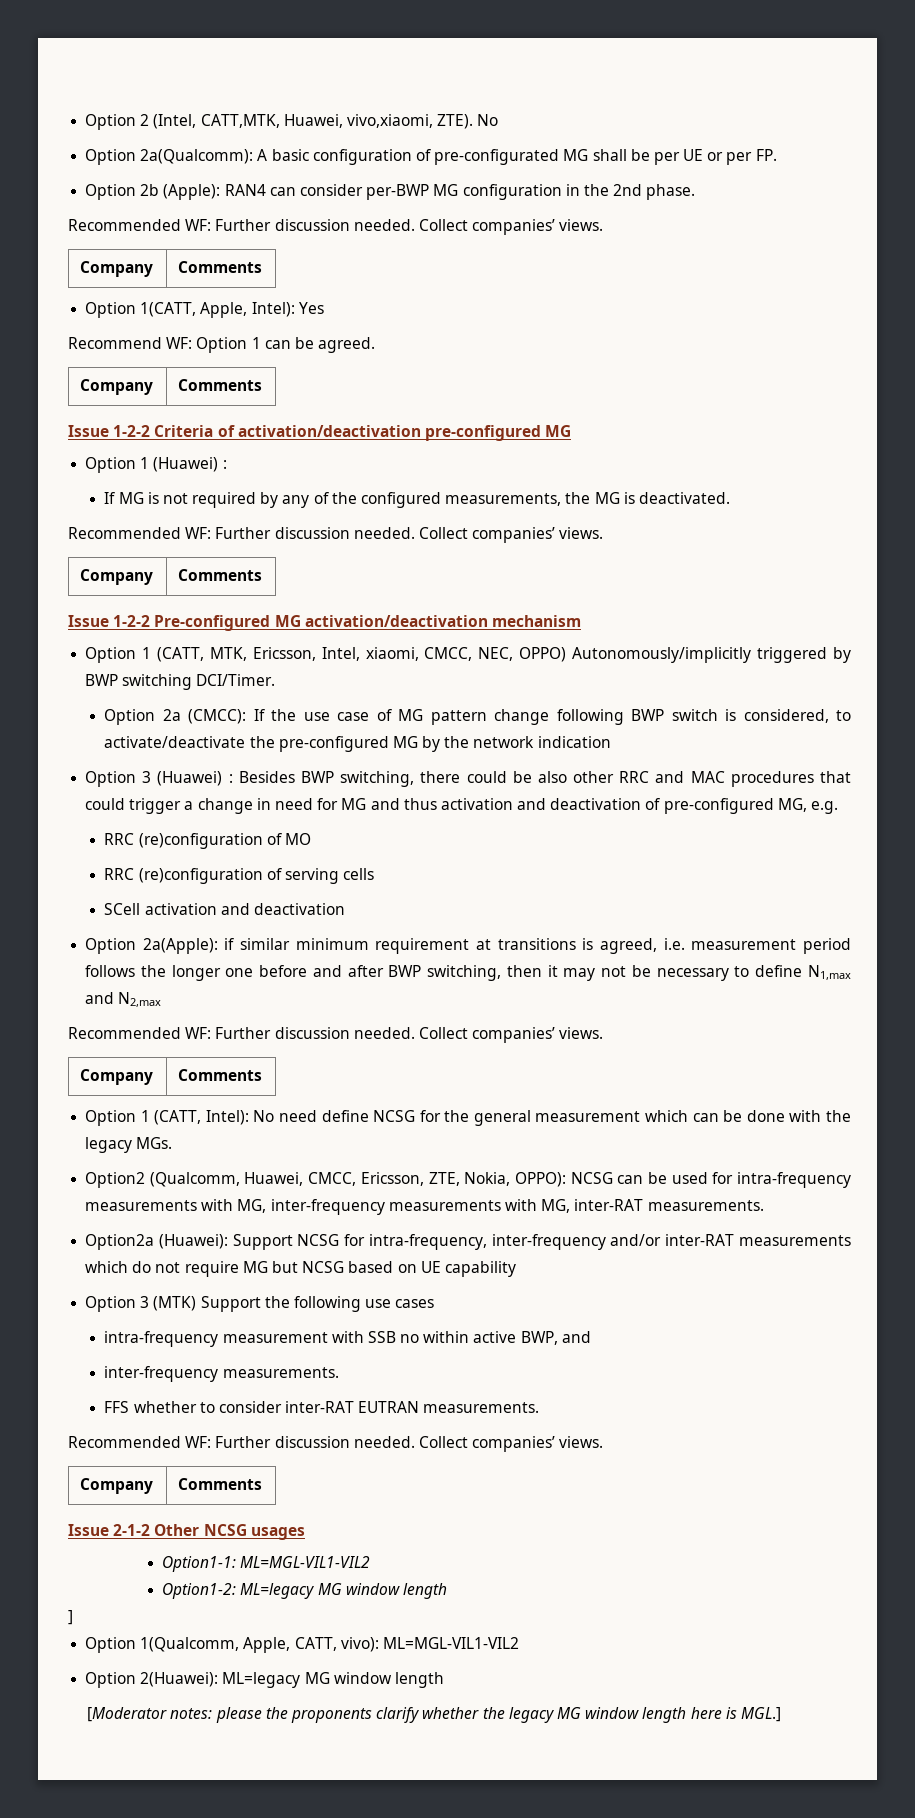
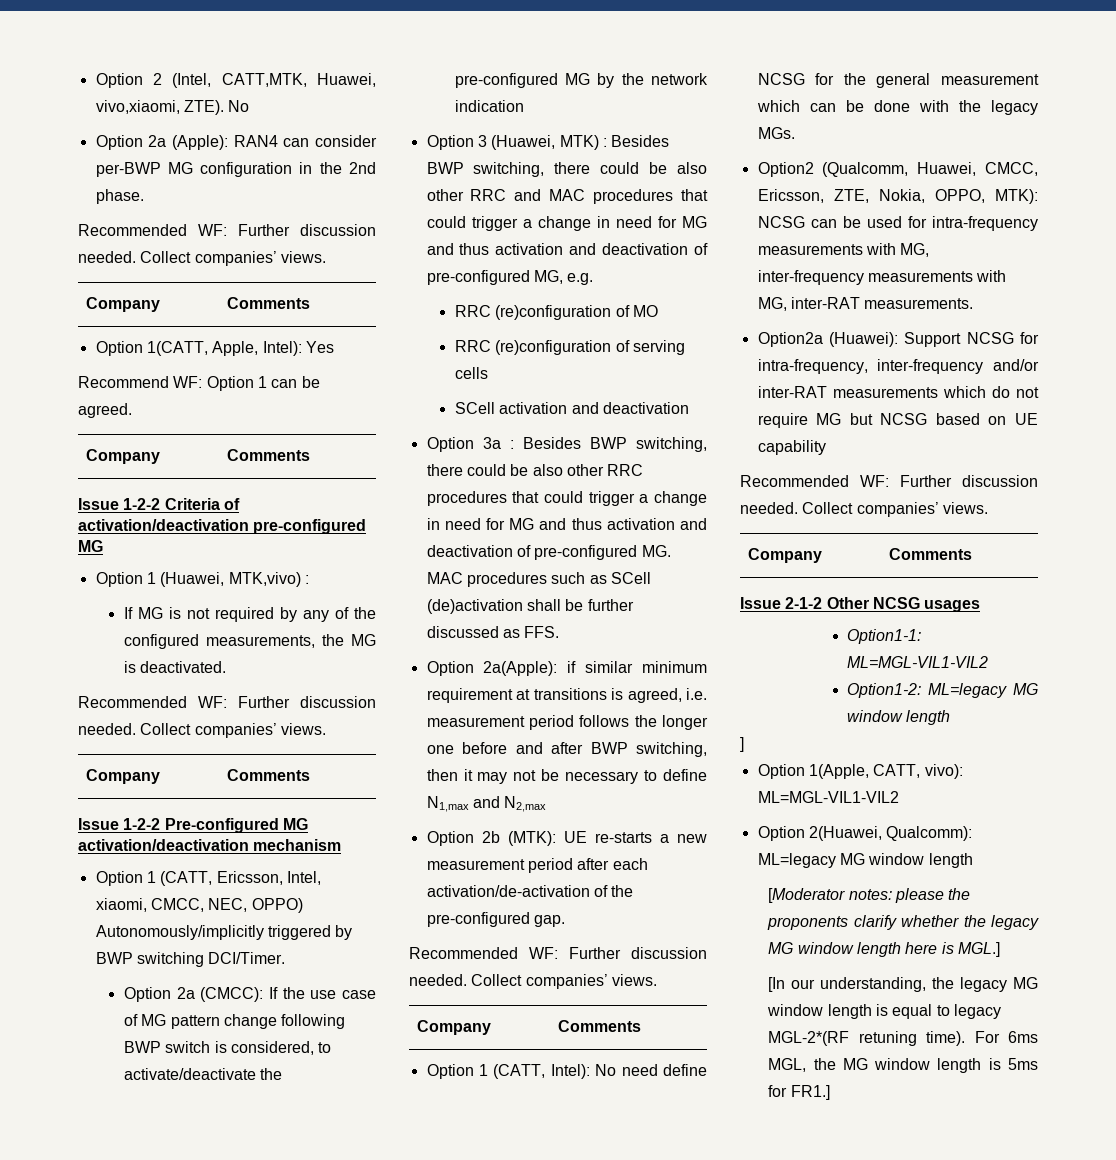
[140,149,777,165] [85,184,160,200] 2a(Qualcomm): A basic configuration of pre-configurated MG shall be per UE or per FP. // Option 2b -> [148,135,167,147] 2a
[153,457,219,472] (Huawei) -> [160,572,301,587] (Huawei, MTK,vivo)
[209,647,247,661] MTK, -> (213, 878) none
[157,771,223,786] (Huawei) -> [491,135,599,150] (Huawei, MTK)
(345, 909) none -> [426,437,707,452] [426,464,644,476] [426,491,707,506] [426,518,707,530] [426,545,671,560] [426,572,651,587] [426,599,634,614] [426,626,560,638] // Option 3a : Besides BWP switching, there could be also other RRC procedures that could trigger a change in need for MG and thus activation and deactivation of pre-configured MG. MAC procedures such as SCell (de)activation shall be further discussed as FFS.
(162, 999) none -> [426,831,707,846] [426,858,648,873] [426,885,634,897] [426,912,565,927] // Option 2b (MTK): UE re-starts a new measurement period after each activation/de-activation of the pre-configured gap.
[514,1172,566,1187] OPPO): -> [934,189,1038,204] OPPO, MTK):
[85,1296,435,1312] [104,1331,591,1347] [104,1366,339,1382] [104,1401,540,1413] // Option 3 (MTK) Support the following use cases // intra-frequency measurement with SSB no within active BWP, and // inter-frequency measurements. // FFS whether to consider inter-RAT EUTRAN measurements. -> (826, 447) none
[140,1637,291,1653] 1(Qualcomm, Apple, -> [808,764,869,779] 1(Apple,
[140,1672,219,1687] 2(Huawei): -> [808,826,973,841] 2(Huawei, Qualcomm):
(781, 1714) none -> [768,977,1038,992] [767,1004,1001,1019] [768,1031,1038,1046] [768,1058,1038,1073] [768,1085,830,1100] // [In our understanding, the legacy MG window length is equal to legacy MGL-2*(RF retuning time). For 6ms MGL, the MG window length is 5ms for FR1.]

